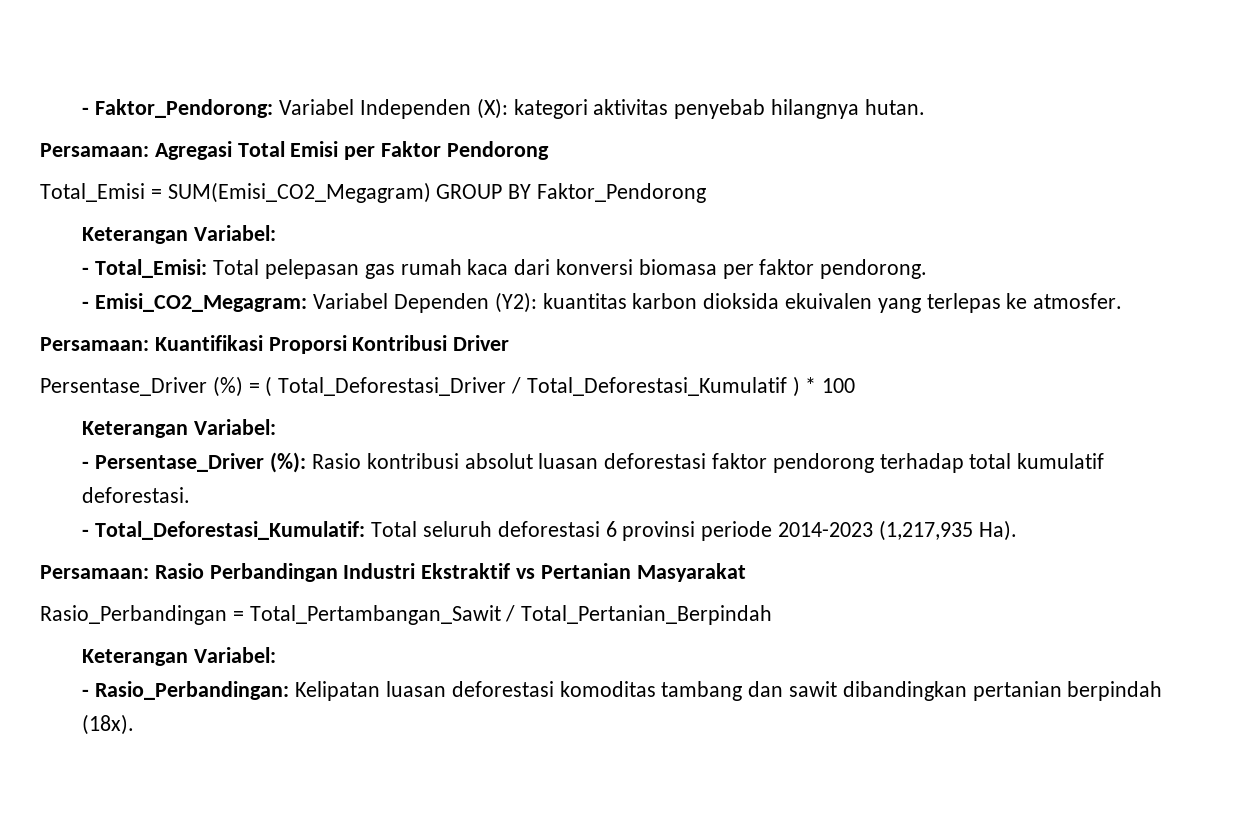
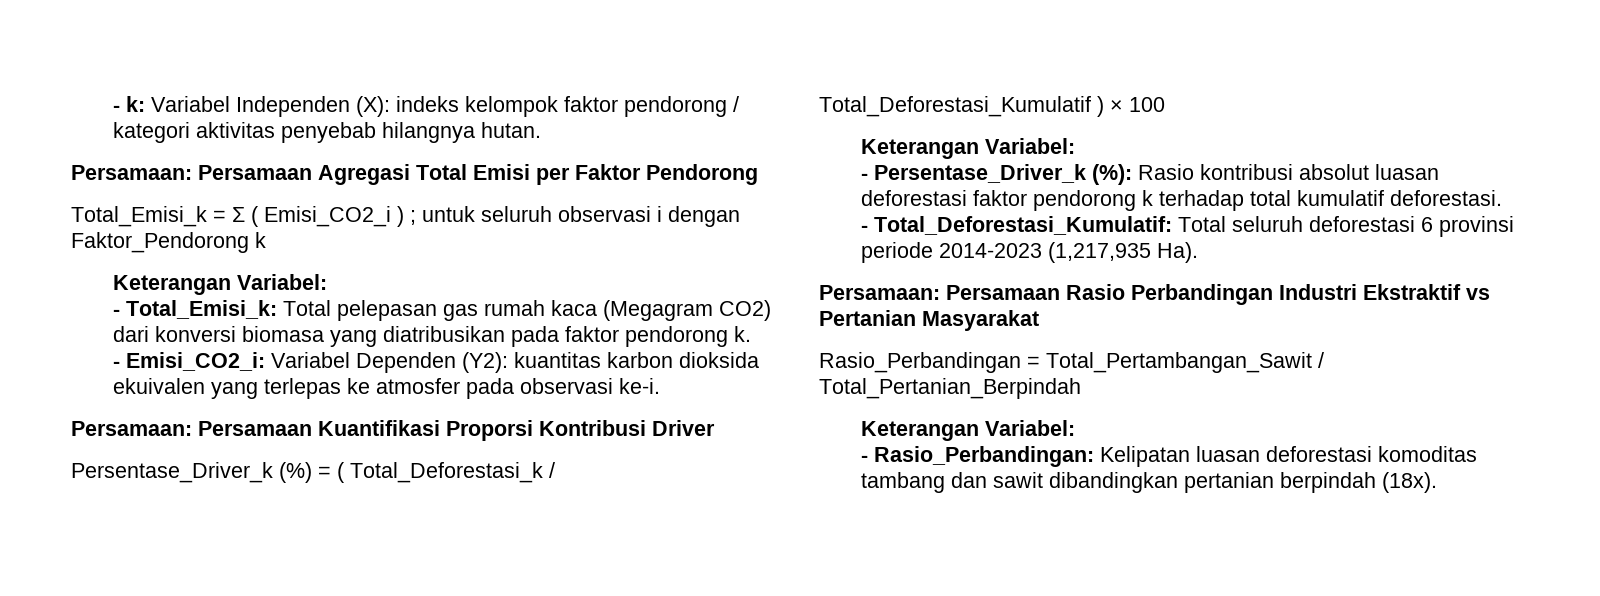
[82,99,274,118] - Faktor_Pendorong: -> [113,96,146,112] - k:
(508, 108) none -> [396,96,740,117] indeks kelompok faktor pendorong /
(149, 150) none -> [198,165,312,180] Persamaan
[40,182,532,203] Total_Emisi = SUM(Emisi_CO2_Megagram) GROUP BY -> [71,206,740,227] Total_Emisi_k = Σ ( Emisi_CO2_i ) ; untuk seluruh observasi i dengan
[82,225,277,244] [82,259,208,278] // Keterangan Variabel: // - Total_Emisi: -> [255,232,266,248] [113,274,328,295] [113,300,278,319] k // Keterangan Variabel: // - Total_Emisi_k:
(509, 267) none -> [603,300,772,321] (Megagram CO2)
[722,259,928,279] [82,293,308,312] per faktor pendorong. // - Emisi_CO2_Megagram: -> [330,326,752,347] [113,352,266,371] yang diatribusikan pada faktor pendorong k. // - Emisi_CO2_i:
[1033,293,1123,309] [40,337,149,351] atmosfer. // Persamaan: -> [376,378,661,399] [71,421,312,436] atmosfer pada observasi ke-i. // Persamaan: Persamaan
[40,377,207,396] Persentase_Driver -> [71,462,273,483] Persentase_Driver_k
[278,377,507,396] Total_Deforestasi_Driver -> [350,462,543,483] Total_Deforestasi_k
[805,377,817,393] * -> [1110,100,1123,112] ×
[95,453,265,472] Persentase_Driver -> [874,164,1087,183] Persentase_Driver_k
(874, 463) none -> [1142,190,1154,206] k
(149, 572) none -> [946,285,1060,300] Persamaan

